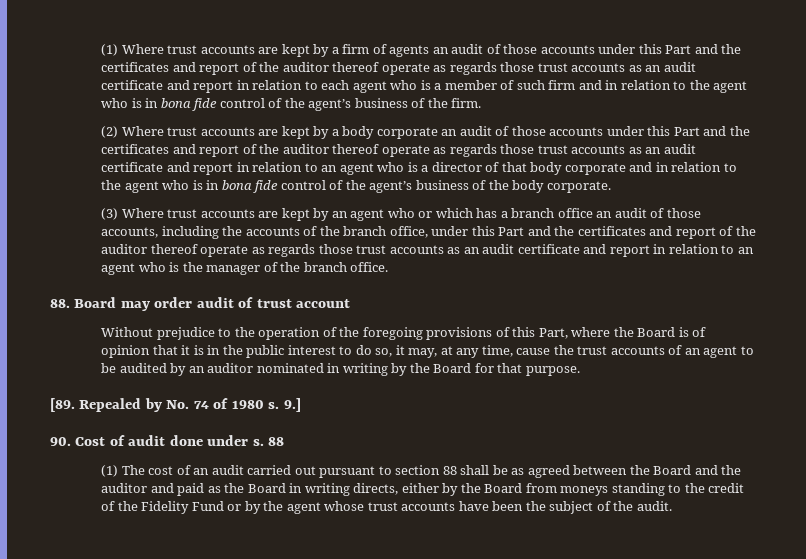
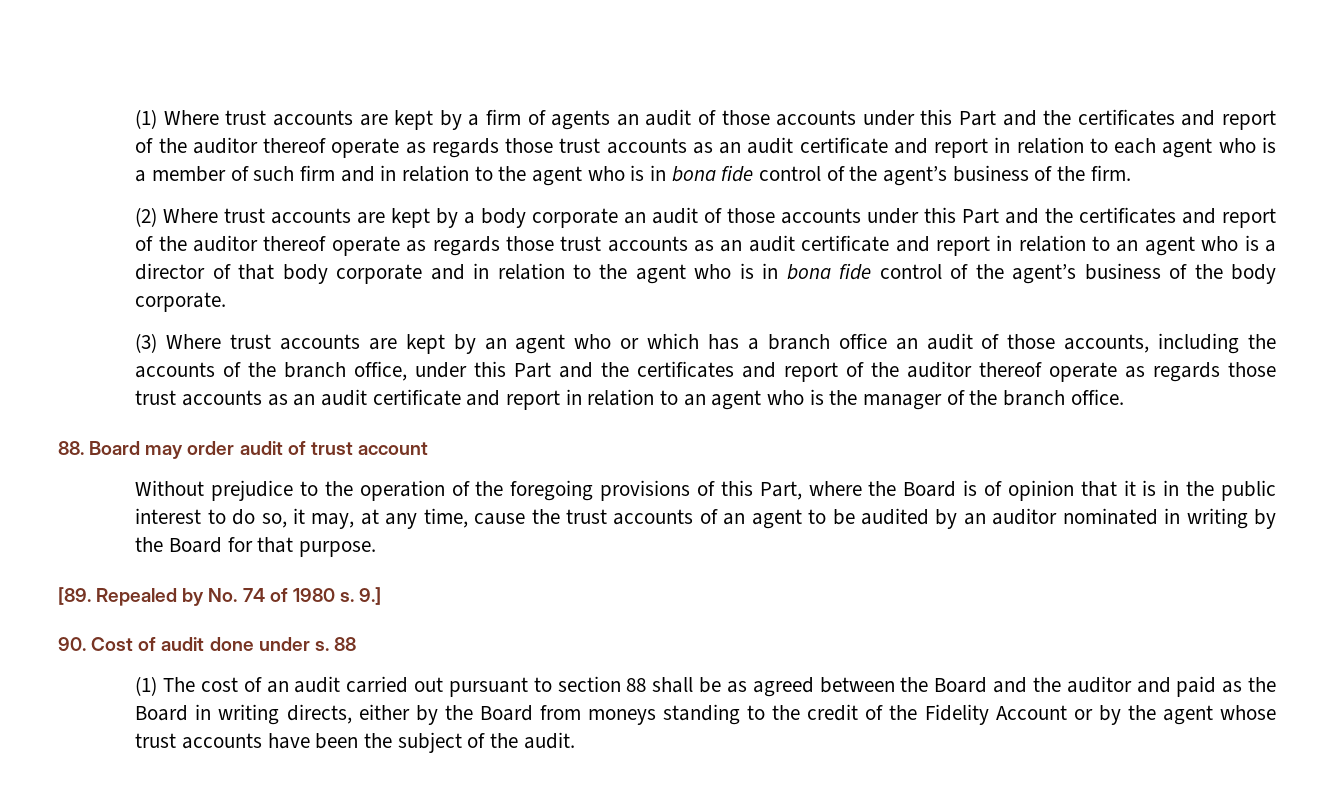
[191,501,224,511] Fund -> [995,705,1067,720] Account

